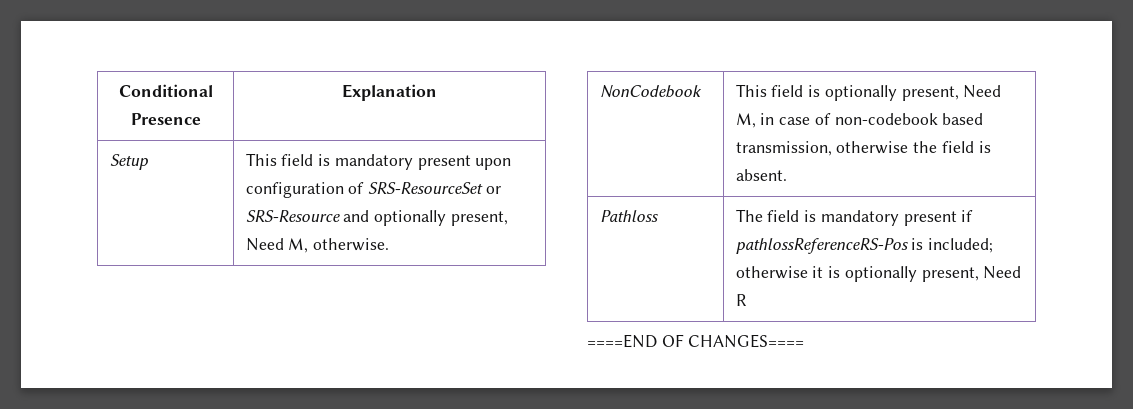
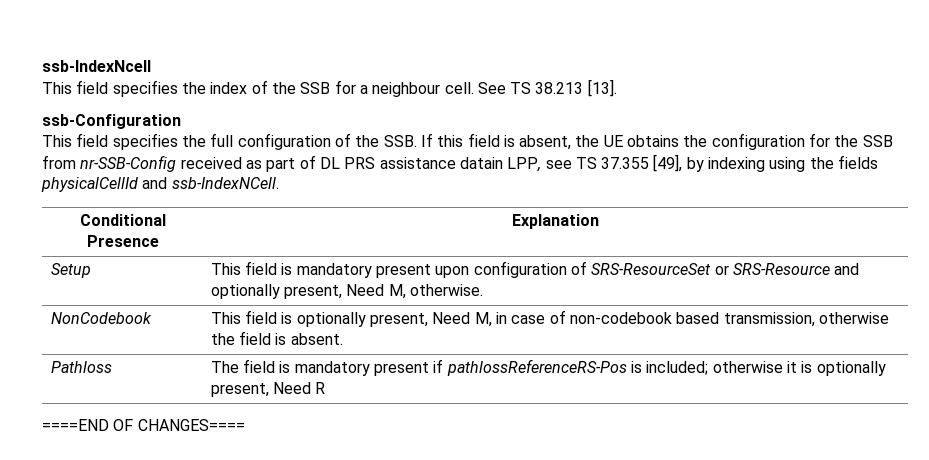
(118, 90) none -> [42,60,151,72] [42,79,617,97] [42,114,181,129] [42,133,893,150] [42,154,879,172] [41,177,279,192] ssb-IndexNcell // This field specifies the index of the SSB for a neighbour cell. See TS 38.213 [13]. // ssb-Configuration // This field specifies the full configuration of the SSB. If this field is absent, the UE obtains the configuration for the SSB from nr-SSB-Config received as part of DL PRS assistance datain LPP, see TS 37.355 [49], by indexing using the fields physicalCellId and ssb-IndexNCell. //

